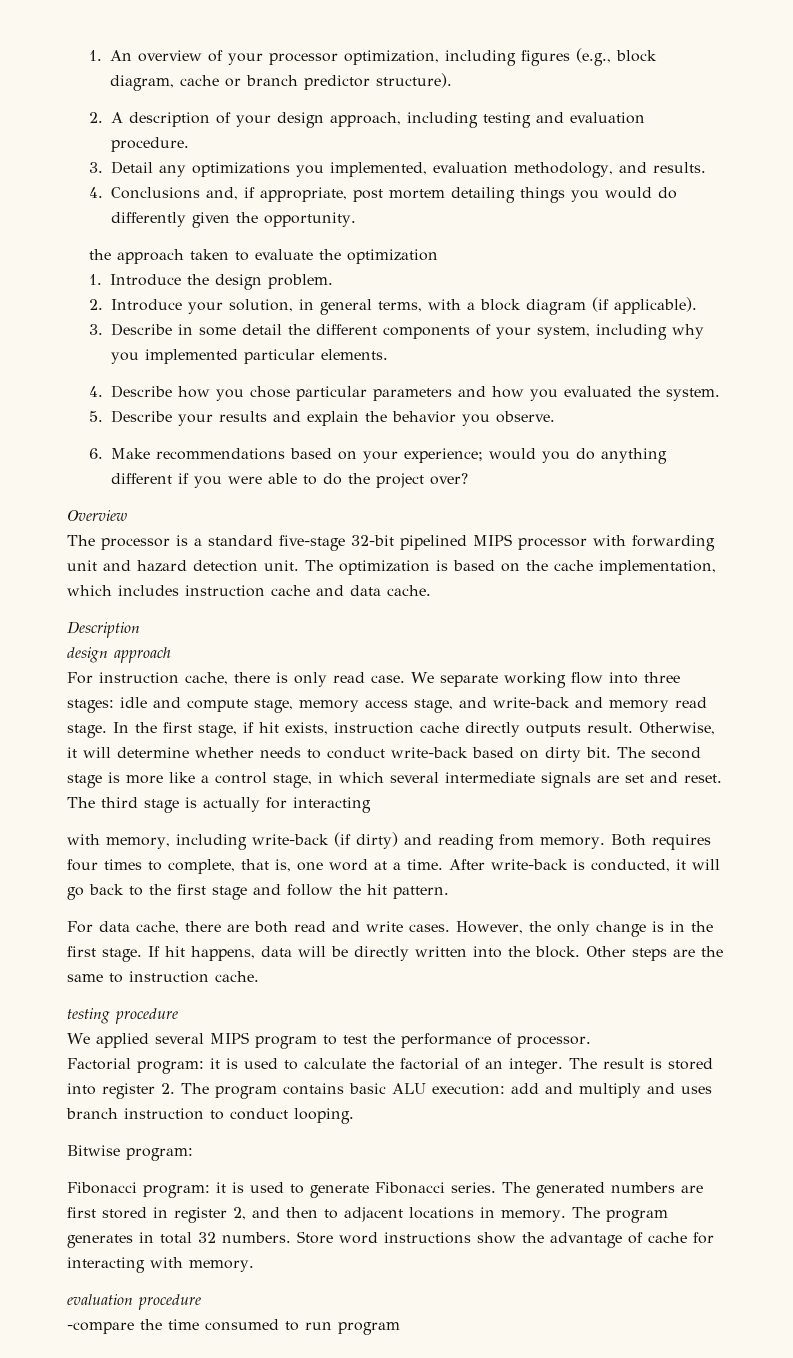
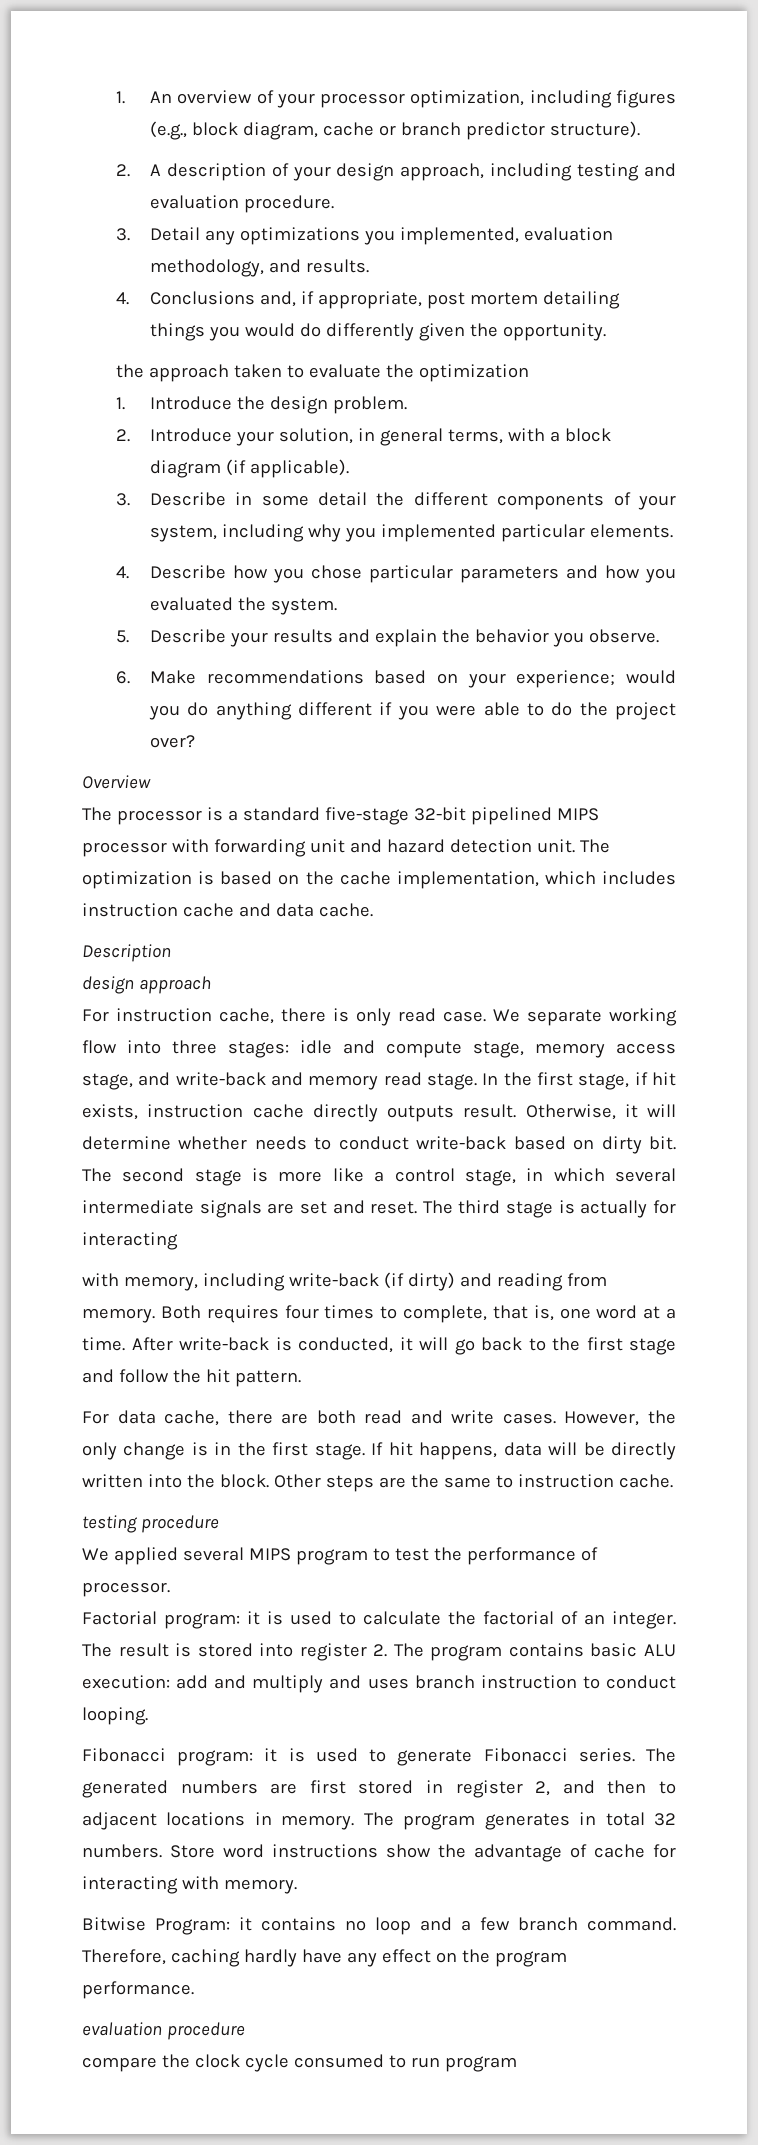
[67,1145,193,1161] // Bitwise program: -> (148, 1716) none
[67,1294,201,1310] [67,1319,199,1334] evaluation procedure // -compare the time -> [82,1917,676,1935] [82,1949,567,1967] [82,1981,194,1999] [82,2022,245,2040] [82,2054,289,2072] Bitwise Program: it contains no loop and a few branch command. Therefore, caching hardly have any effect on the program performance. // evaluation procedure // compare the clock cycle

